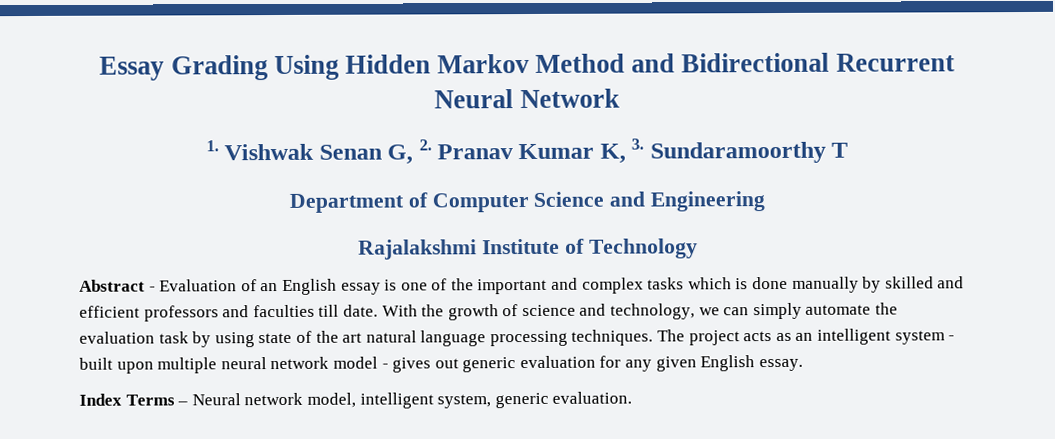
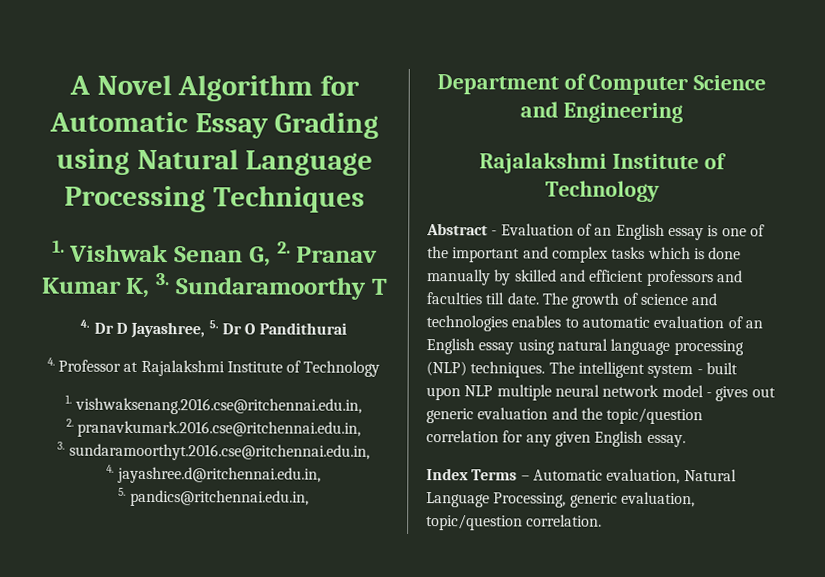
[99,52,955,81] [434,88,620,109] Essay Grading Using Hidden Markov Method and Bidirectional Recurrent Neural Network -> [68,74,361,102] [48,111,380,139] [55,148,374,176] [64,185,365,213] A Novel Algorithm for Automatic Essay Grading using Natural Language Processing Techniques
(849, 150) none -> [80,319,347,339] [46,357,381,377] [65,394,362,415] [65,418,362,438] [57,441,370,461] [106,464,321,484] [118,487,309,507] // 4. Dr D Jayashree, 5. Dr O Pandithurai // 4. Professor at Rajalakshmi Institute of Technology // 1. vishwaksenang.2016.cse@ritchennai.edu.in, // 2. pranavkumark.2016.cse@ritchennai.edu.in, // 3. sundaramoorthyt.2016.cse@ritchennai.edu.in, // 4. jayashree.d@ritchennai.edu.in, // 5. pandics@ritchennai.edu.in,
[381,304,445,317] With the -> [541,292,568,305] The
[610,302,899,320] [79,330,363,348] technology, we can simply automate the evaluation task by using state of the art -> [426,315,763,332] [426,338,555,355] technologies enables to automatic evaluation of an English essay using
(568, 338) none -> [426,361,467,377] (NLP)
[688,330,814,346] project acts as an -> (575, 367) none
(154, 367) none -> [464,385,494,397] NLP
(596, 362) none -> [551,407,704,425] [426,430,499,443] and the topic/question correlation
[191,391,633,409] Neural network model, intelligent system, generic evaluation. -> [532,468,737,485] [426,491,695,508] [426,514,603,531] Automatic evaluation, Natural Language Processing, generic evaluation, topic/question correlation.

